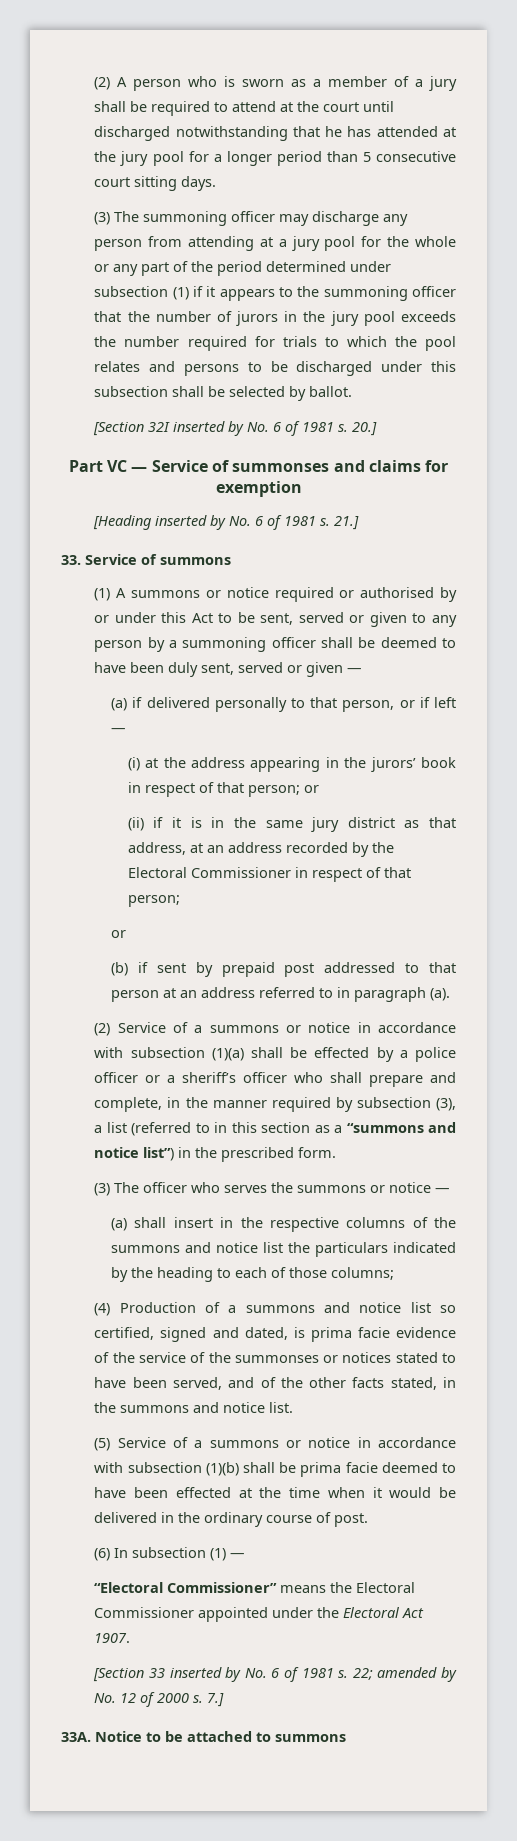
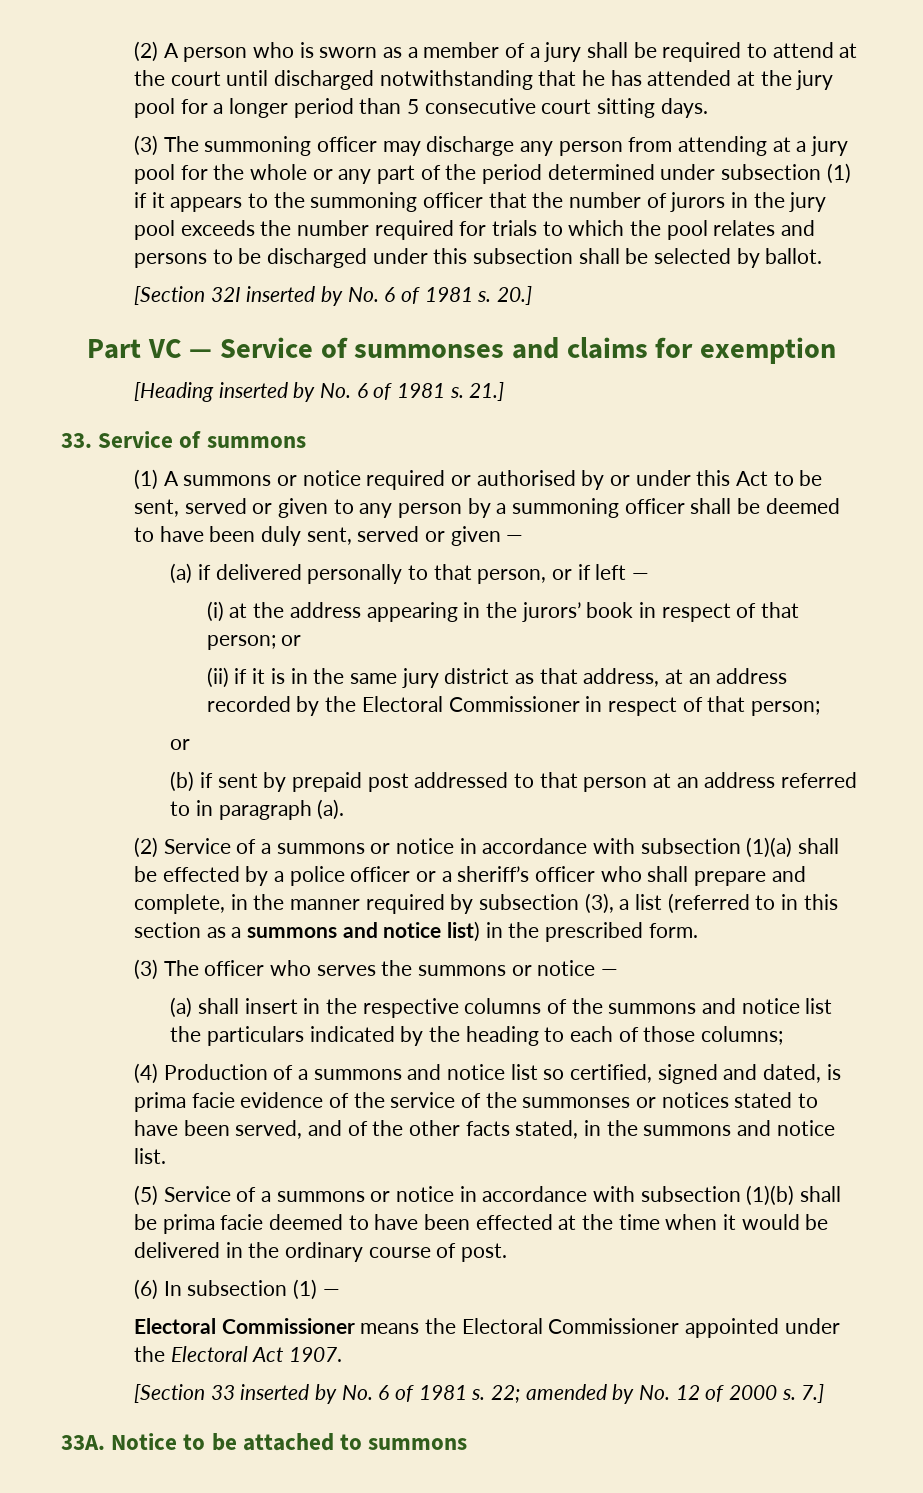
[346,1122,456,1133] [94,1147,175,1161] “summons and notice list”) -> [246,921,480,942] summons and notice list)
[94,1582,278,1593] “Electoral Commissioner” -> [133,1318,355,1334] Electoral Commissioner

